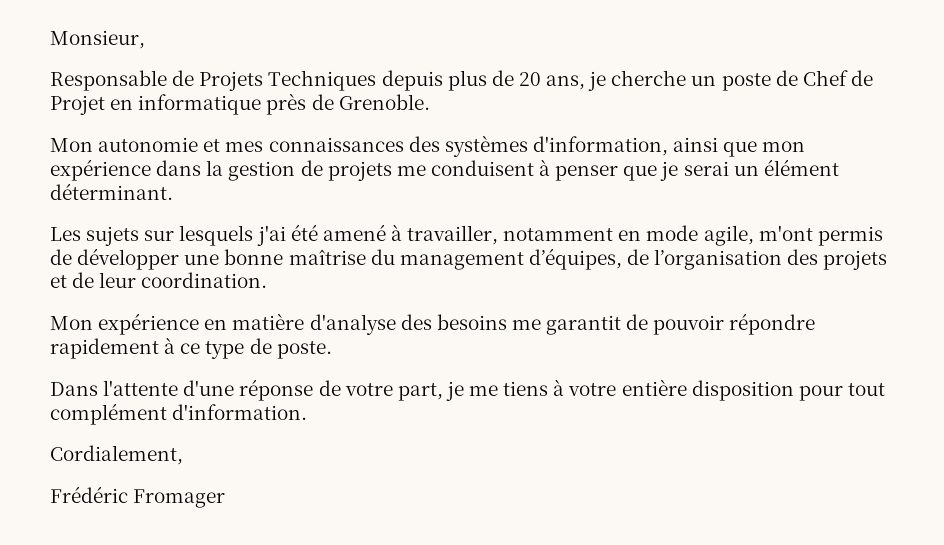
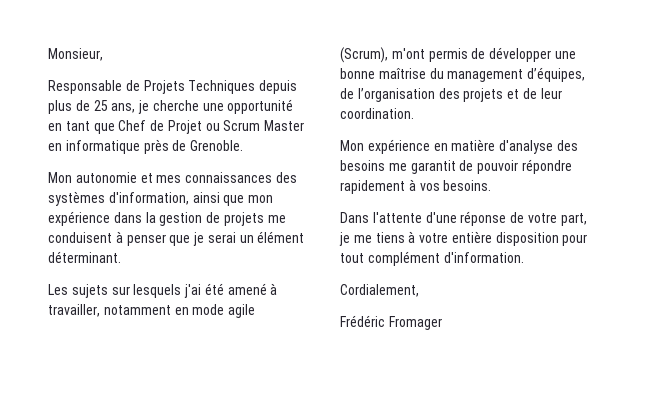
[518,72,541,86] 20 -> [93,100,108,111] 25
[691,70,873,91] [50,95,105,115] un poste de Chef de Projet -> [202,99,294,114] [48,120,305,134] une opportunité en tant que Chef de Projet ou Scrum Master
[703,225,754,246] agile, -> [228,304,256,318] [340,47,388,63] agile (Scrum),
[180,338,332,359] ce type de poste. -> [419,180,492,191] vos besoins.

